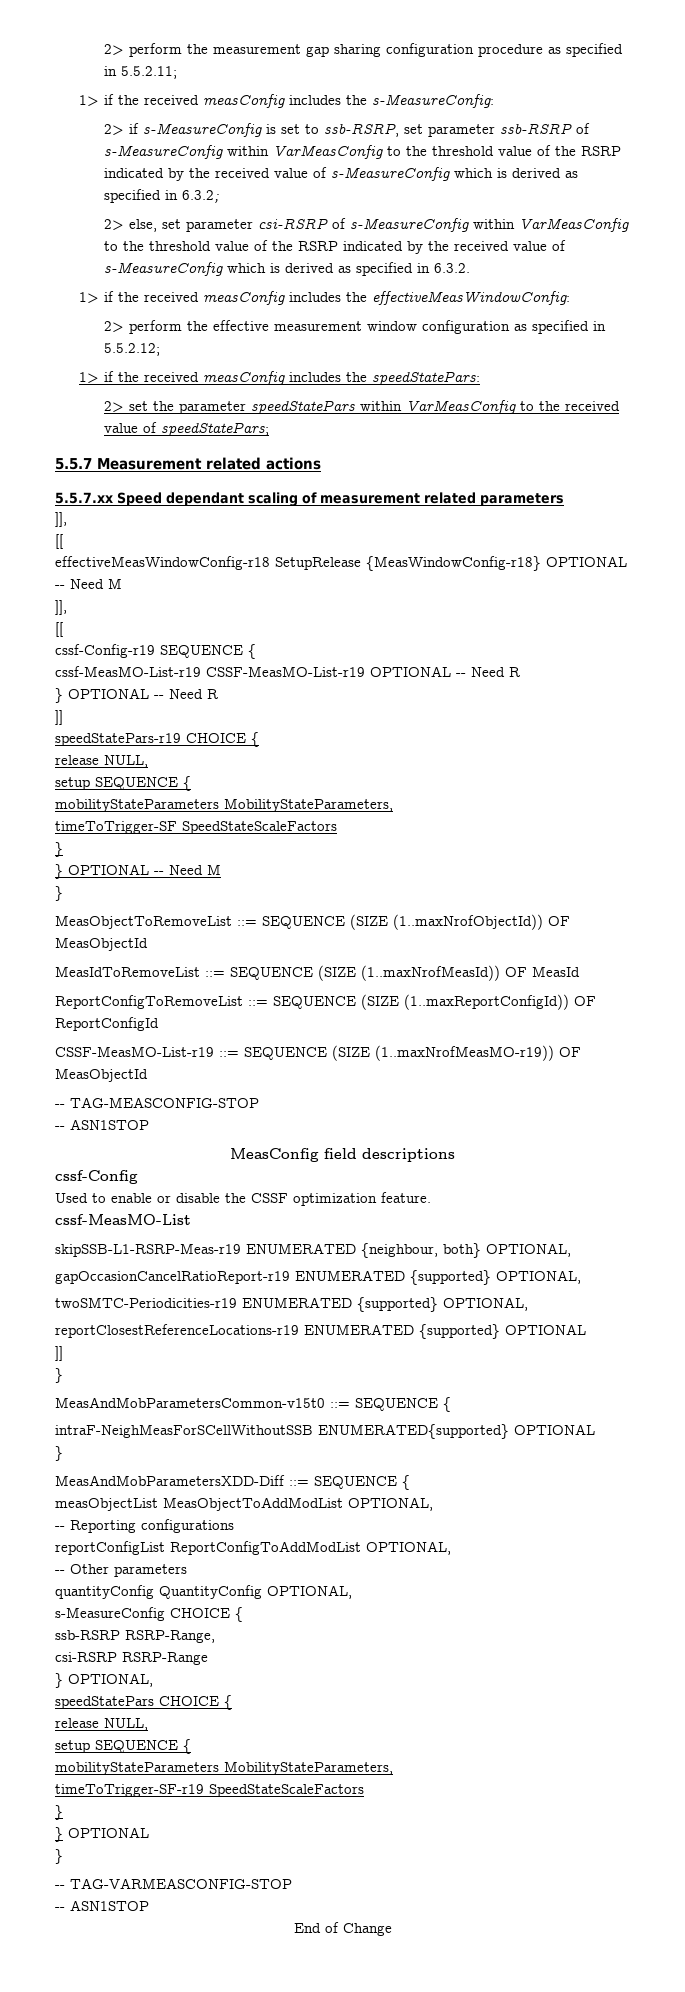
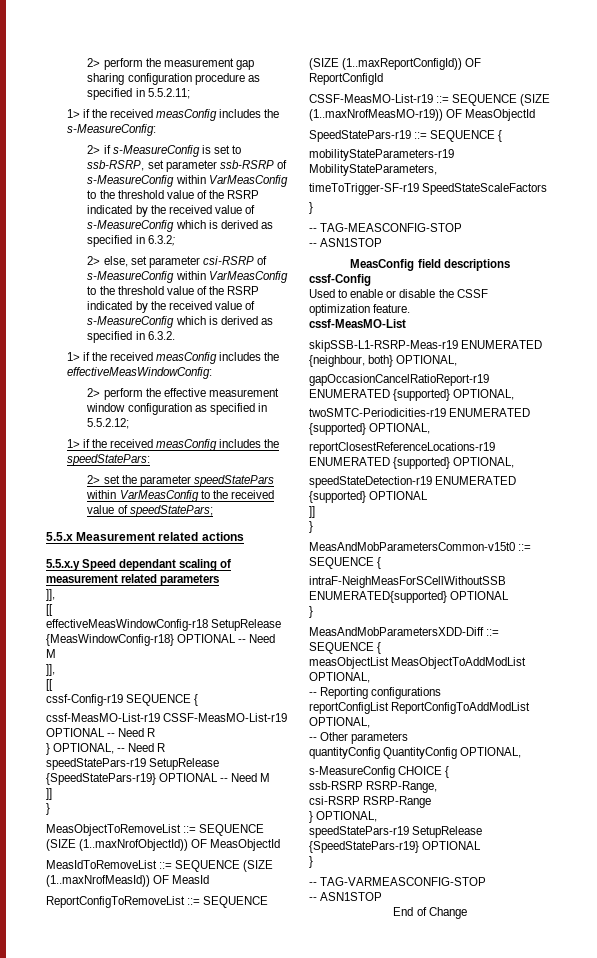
[55,458,92,470] 5.5.7 -> [46,532,73,541] 5.5.x
[55,492,113,504] 5.5.7.xx -> [46,559,80,571] 5.5.x.y
[68,688,218,699] [55,710,63,725] [55,732,259,747] [55,755,148,768] [55,776,191,791] [55,798,393,812] [55,821,337,834] [55,842,63,857] [55,864,221,879] OPTIONAL -- Need R // ]] // speedStatePars-r19 CHOICE { // release NULL, // setup SEQUENCE { // mobilityStateParameters MobilityStateParameters, // timeToTrigger-SF SpeedStateScaleFactors // } // } OPTIONAL -- Need M -> [53,743,166,754] [46,758,220,770] [46,773,271,785] [46,788,52,800] OPTIONAL, -- Need R // speedStatePars-r19 SetupRelease {SpeedStatePars-r19} OPTIONAL -- Need M // ]]
(148, 1075) none -> [309,130,503,142] [309,149,454,161] [309,164,437,176] [309,183,548,195] [309,202,313,214] // SpeedStatePars-r19 ::= SEQUENCE { // mobilityStateParameters-r19 MobilityStateParameters, // timeToTrigger-SF-r19 SpeedStateScaleFactors // }
(500, 1331) none -> [453,457,515,468] [309,476,517,488] [309,491,366,503] OPTIONAL, // speedStateDetection-r19 ENUMERATED {supported}
[55,1695,232,1710] [55,1718,148,1731] [55,1739,191,1754] [55,1761,393,1775] [55,1784,364,1797] [55,1805,63,1820] [55,1827,63,1842] speedStatePars CHOICE { // release NULL, // setup SEQUENCE { // mobilityStateParameters MobilityStateParameters, // timeToTrigger-SF-r19 SpeedStateScaleFactors // } // } -> [309,826,483,838] [309,841,419,853] speedStatePars-r19 SetupRelease {SpeedStatePars-r19}

